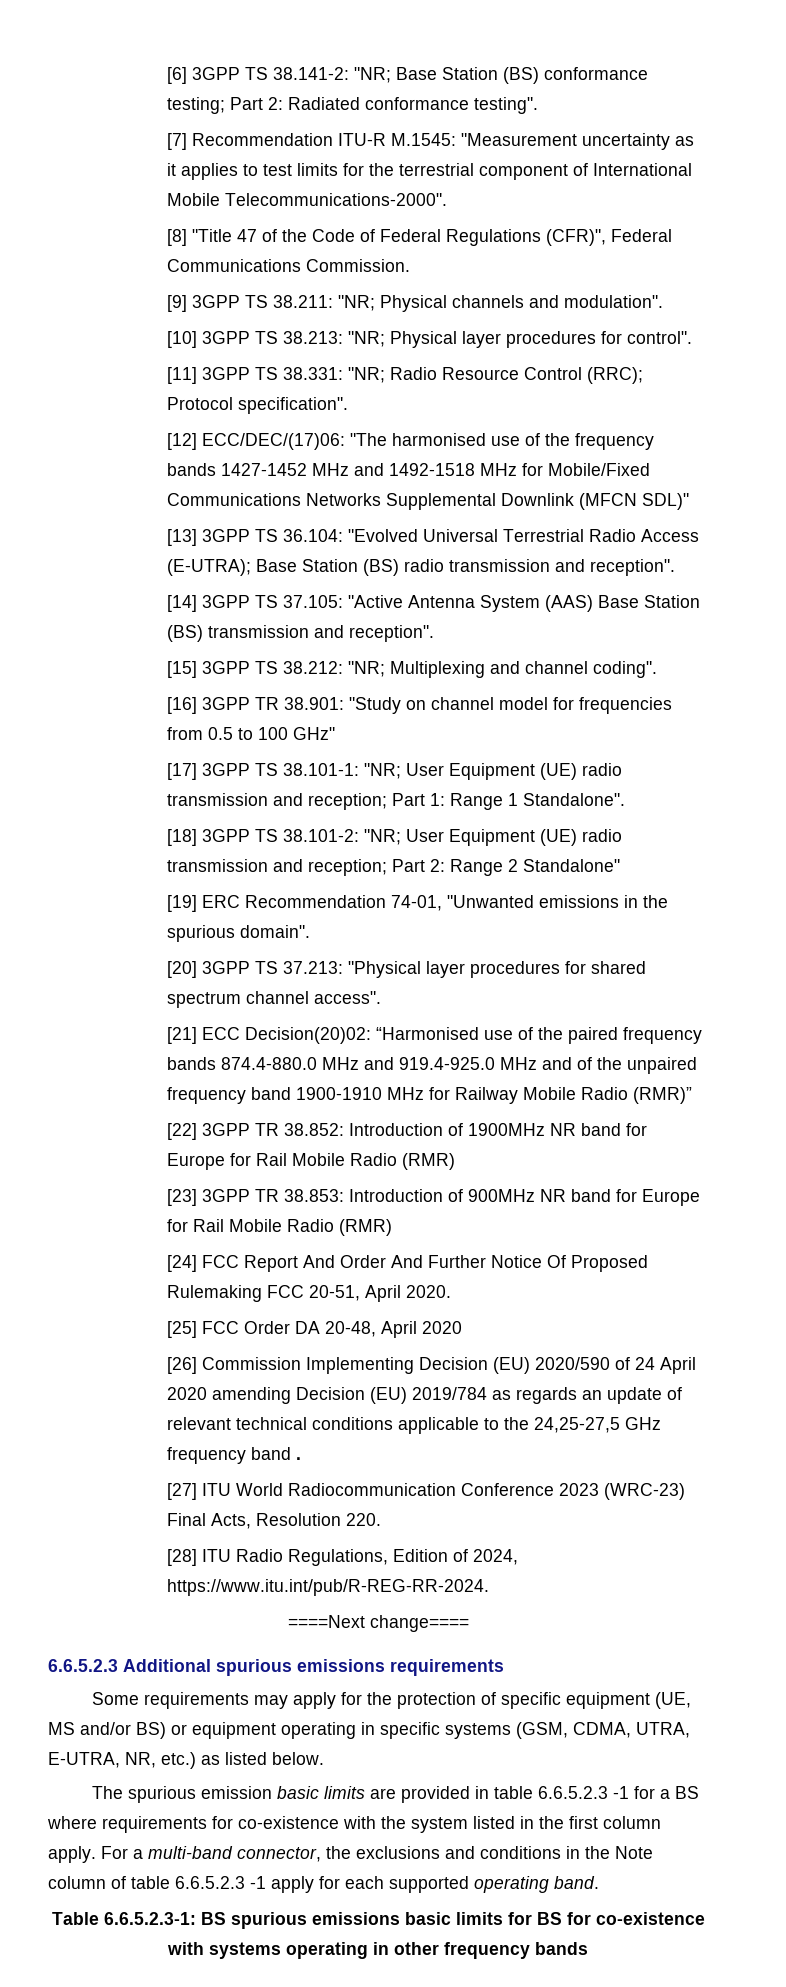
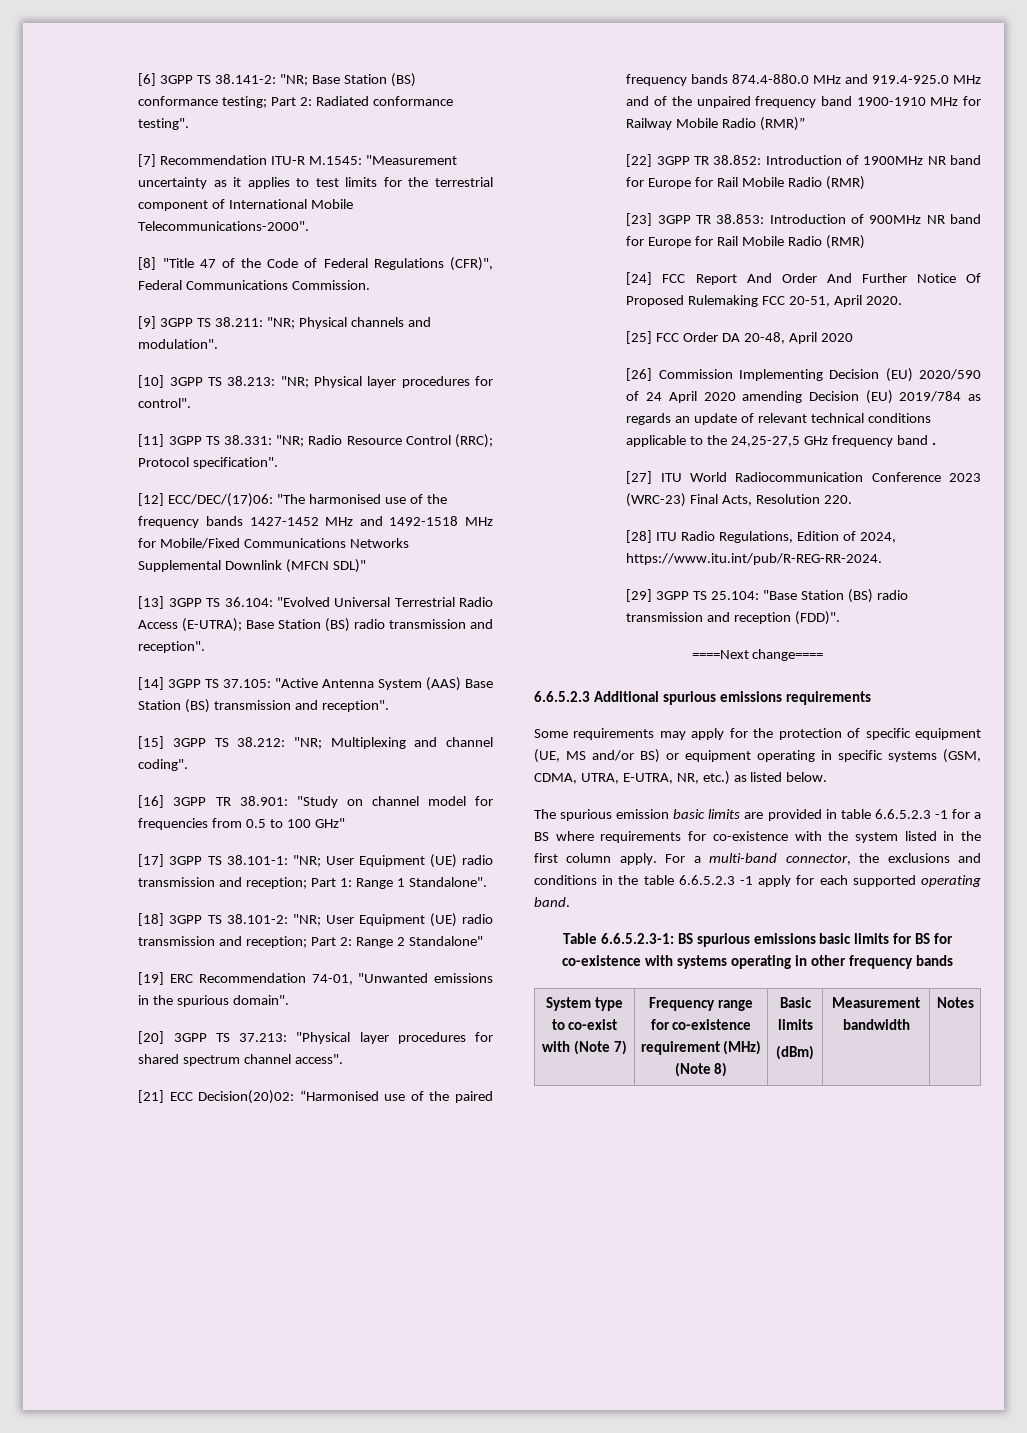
(490, 1587) none -> [626,589,908,603] [626,611,841,625] // [29] 3GPP TS 25.104: "Base Station (BS) radio transmission and reception (FDD)".
[615,1846,653,1859] [48,1876,126,1889] Note column of -> (639, 880) none
(588, 1948) none -> [546,997,623,1011] [551,1019,618,1030] [542,1040,627,1055] [649,997,753,1011] [650,1019,752,1030] [640,1040,762,1055] [674,1062,728,1077] [779,997,812,1008] [777,1019,813,1030] [776,1045,814,1060] [832,997,920,1008] [842,1019,910,1030] [936,997,974,1008] // System type to co-exist with (Note 7) | Frequency range for co-existence requirement (MHz) (Note 8) | Basic limits // (dBm) | Measurement bandwidth | Notes

